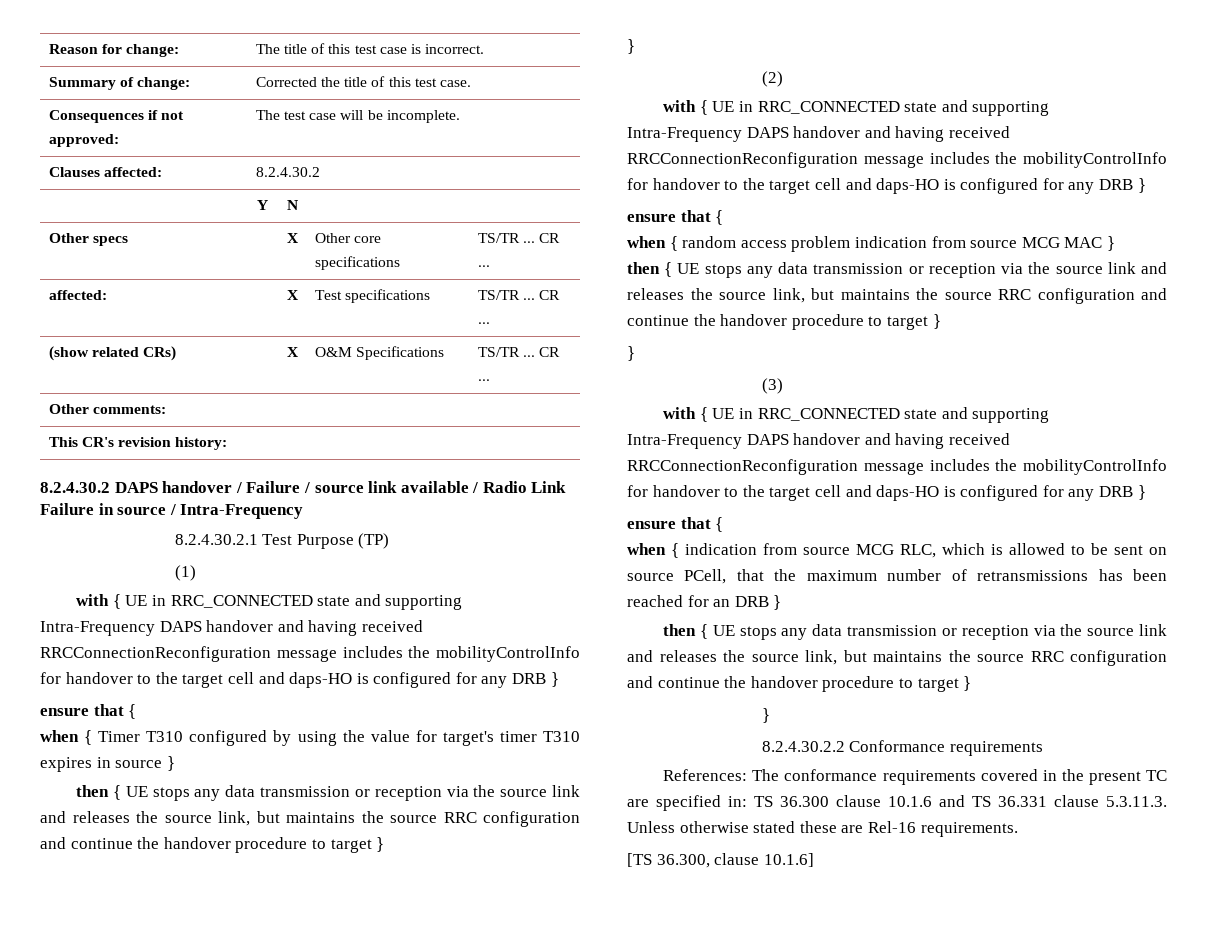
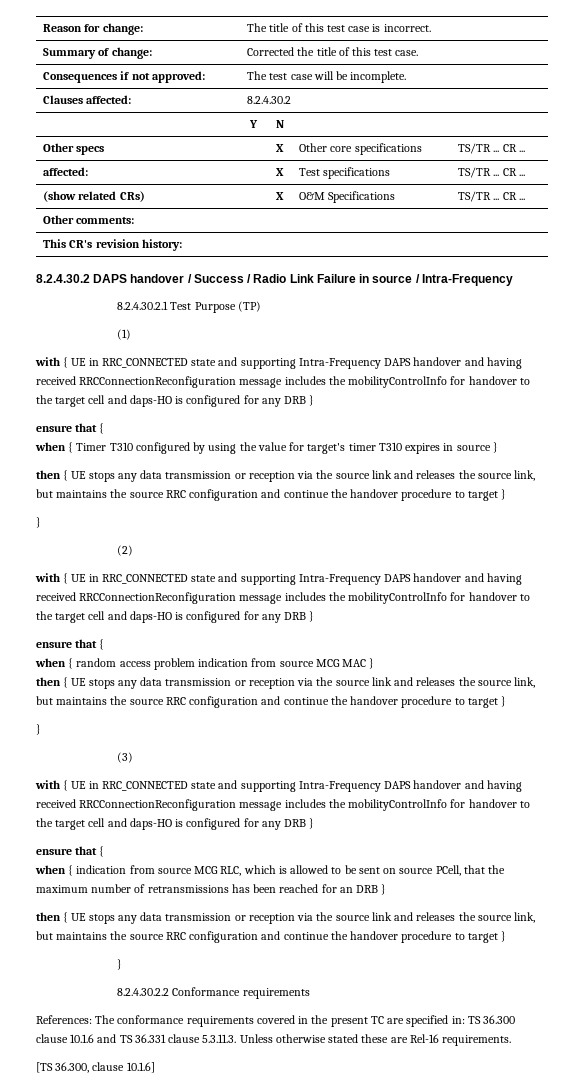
[246,481,469,493] Failure / source link available -> [193,274,244,283] Success

